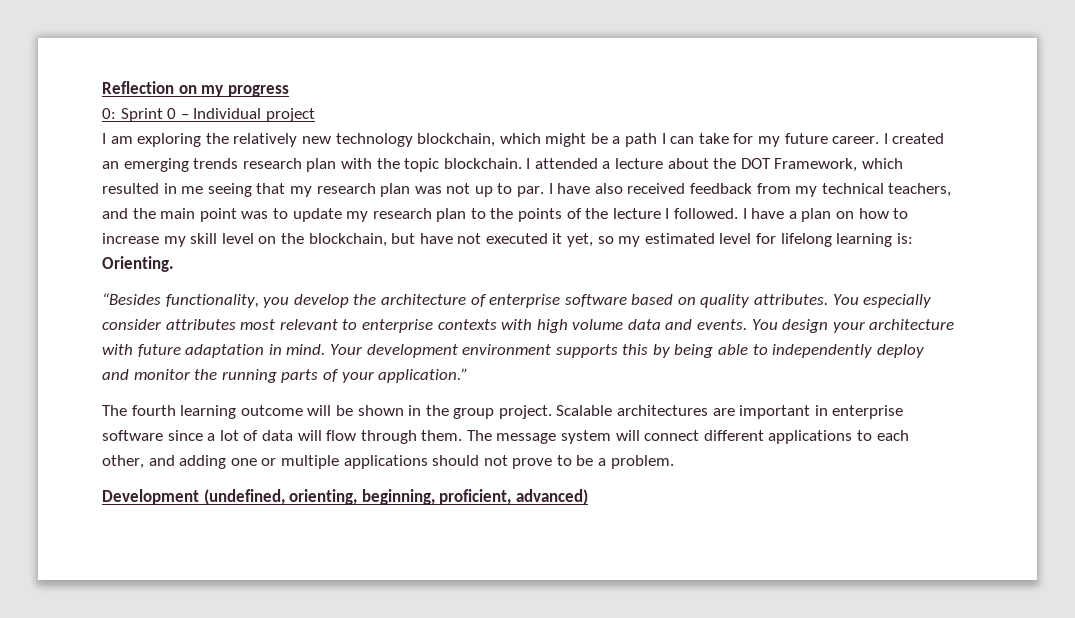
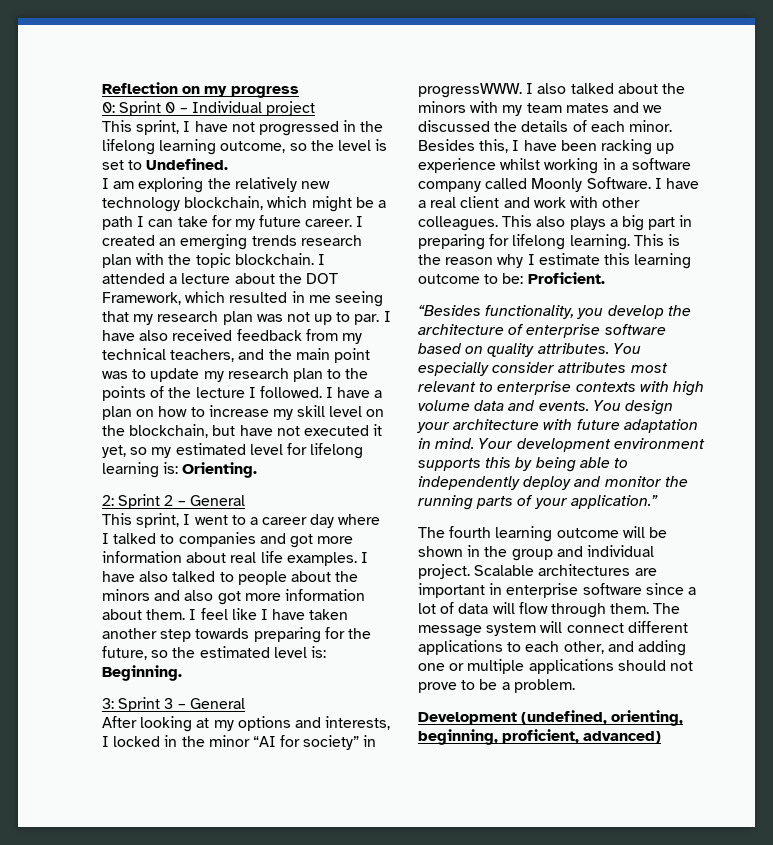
(315, 115) none -> [102,120,384,136] [102,139,388,155] [102,158,229,170] // This sprint, I have not progressed in the lifelong learning outcome, so the level is set to Undefined.
(174, 264) none -> [102,494,245,509] [102,513,381,528] [102,532,354,548] [102,551,368,566] [102,571,359,585] [102,589,365,605] [102,608,349,620] [102,627,371,643] [102,646,326,660] [102,665,182,681] [102,697,245,712] [102,716,391,732] [102,735,377,750] [418,83,685,98] [418,101,663,116] [418,120,672,132] [418,139,675,155] [418,158,691,174] [418,177,699,192] [418,196,641,208] [418,215,693,231] [418,234,680,250] [418,253,692,269] [418,272,605,284] // 2: Sprint 2 – General // This sprint, I went to a career day where I talked to companies and got more information about real life examples. I have also talked to people about the minors and also got more information about them. I feel like I have taken another step towards preparing for the future, so the estimated level is: Beginning. // 3: Sprint 3 – General // After looking at my options and interests, I locked in the minor “AI for society” in progressWWW. I also talked about the minors with my team mates and we discussed the details of each minor. Besides this, I have been racking up experience whilst working in a software company called Moonly Software. I have a real client and work with other colleagues. This also plays a big part in preparing for lifelong learning. This is the reason why I estimate this learning outcome to be: Proficient.
(495, 413) none -> [556,545,654,557] and individual

